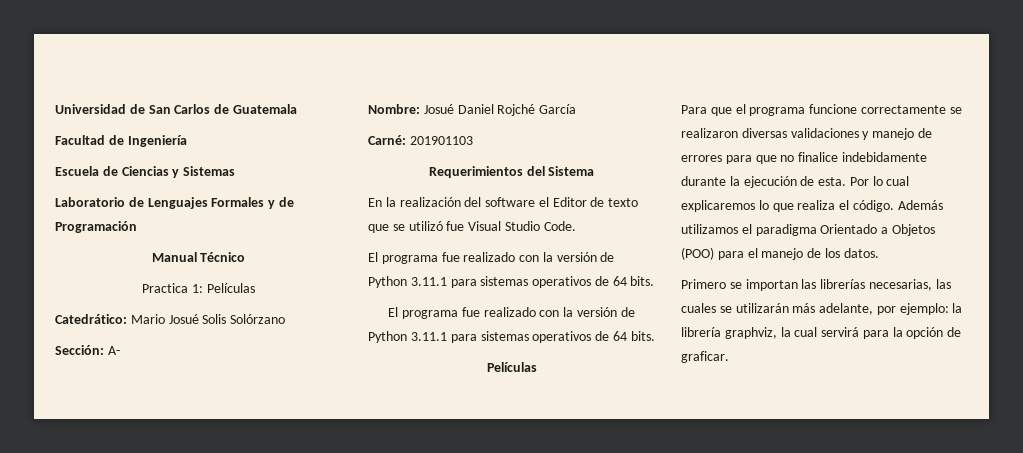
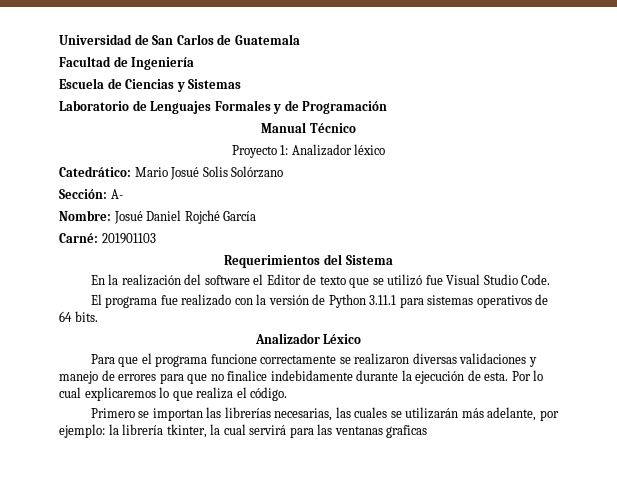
[142,283,255,293] Practica 1: Películas -> [231,144,386,158] Proyecto 1: Analizador léxico
[388,307,635,319] [368,331,655,343] [486,362,537,372] El programa fue realizado con la versión de Python 3.11.1 para sistemas operativos de 64 bits. // Películas -> [254,333,362,344] Analizador Léxico
[897,200,943,210] [681,224,935,236] [681,247,879,260] Además utilizamos el paradigma Orientado a Objetos (POO) para el manejo de los datos. -> (288, 394) none
[724,327,777,339] graphviz, -> [166,424,207,438] tkinter,
[892,327,962,339] [681,351,729,363] la opción de graficar. -> [317,424,428,438] las ventanas graficas

